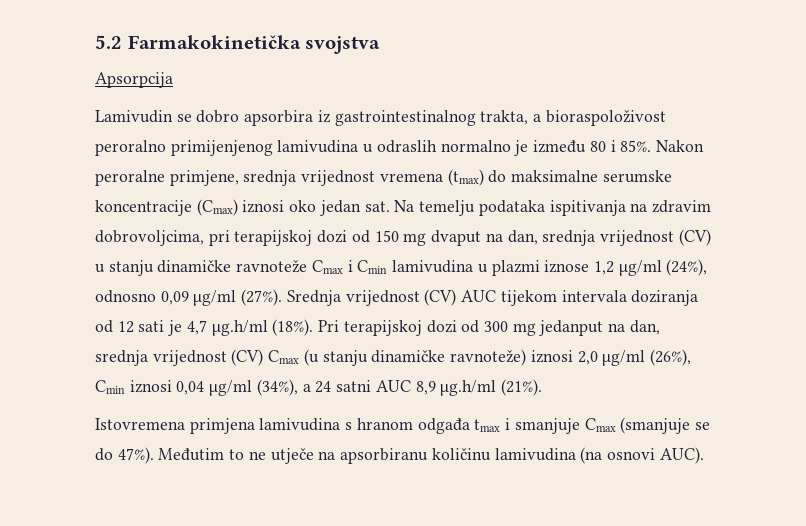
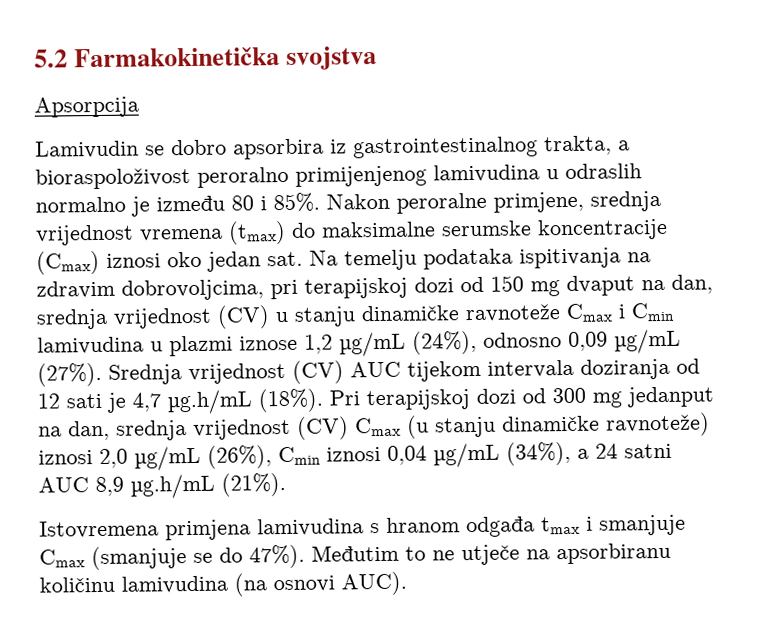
[618,260,662,276] µg/ml -> [339,331,406,357] µg/mL
[193,290,237,306] µg/ml -> [614,328,681,354] µg/mL
[211,320,268,336] µg.h/ml -> [167,389,252,415] µg.h/mL
[602,350,646,366] µg/ml -> [134,445,201,471] µg/mL
[209,380,253,396] µg/ml -> [433,442,500,468] µg/mL
[440,380,497,396] µg.h/ml -> [130,473,215,499] µg.h/mL

